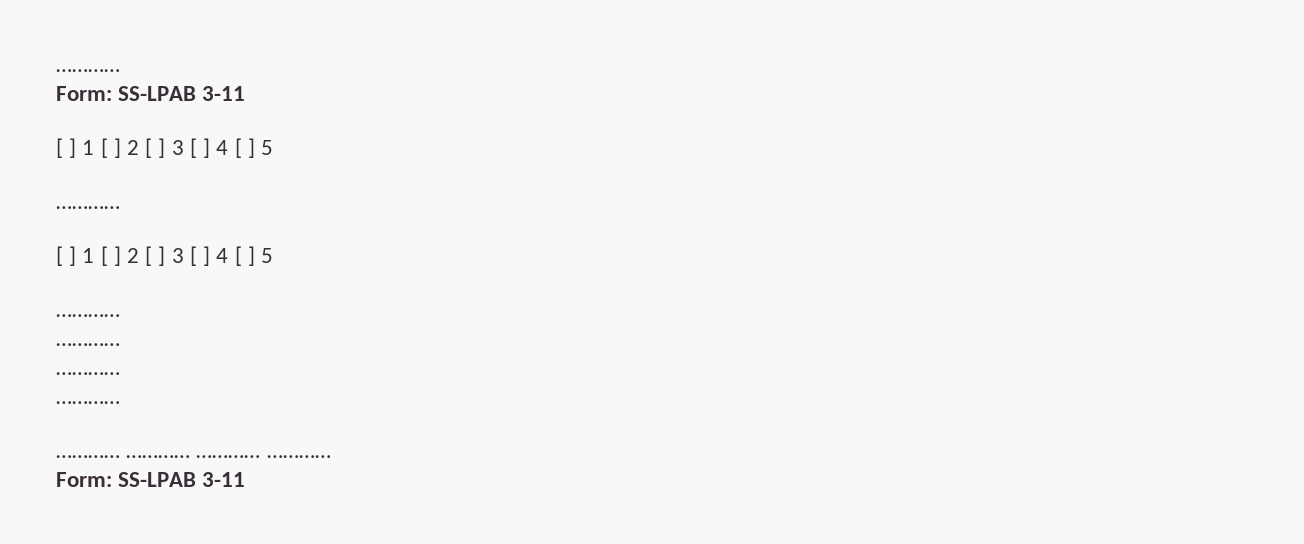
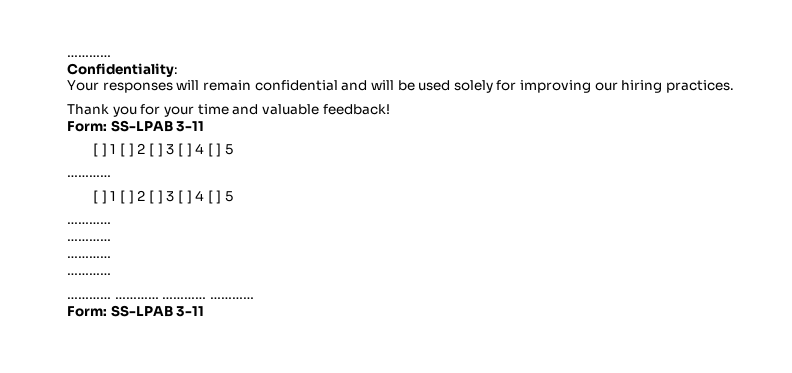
[56,69,120,72] ………… -> [67,55,111,57] [67,63,178,77] [67,80,735,93] [67,104,390,117] ………… // Confidentiality: // Your responses will remain confidential and will be used solely for improving our hiring practices. // Thank you for your time and valuable feedback!

